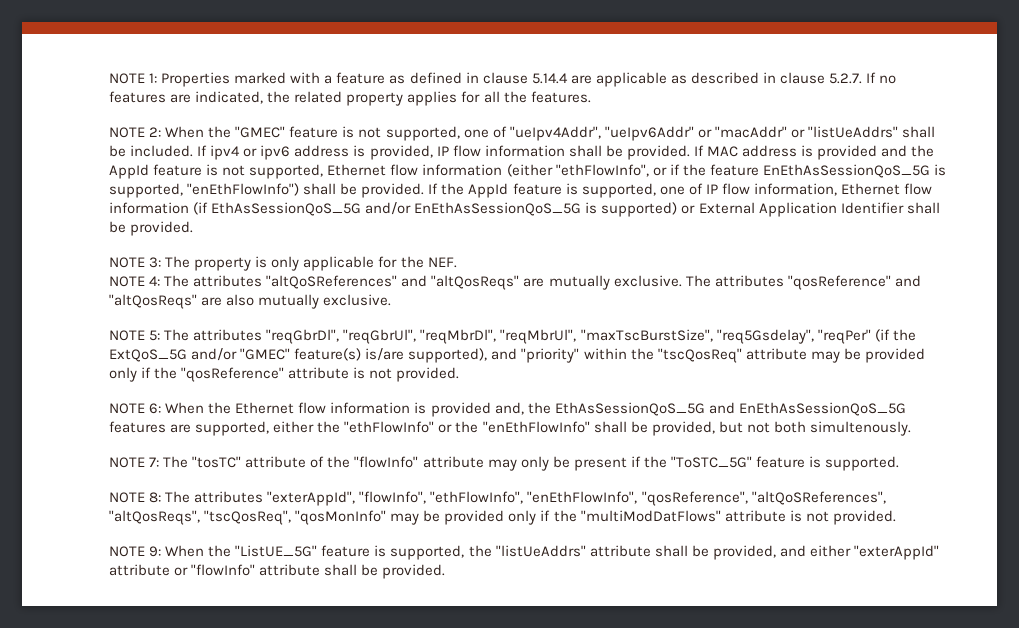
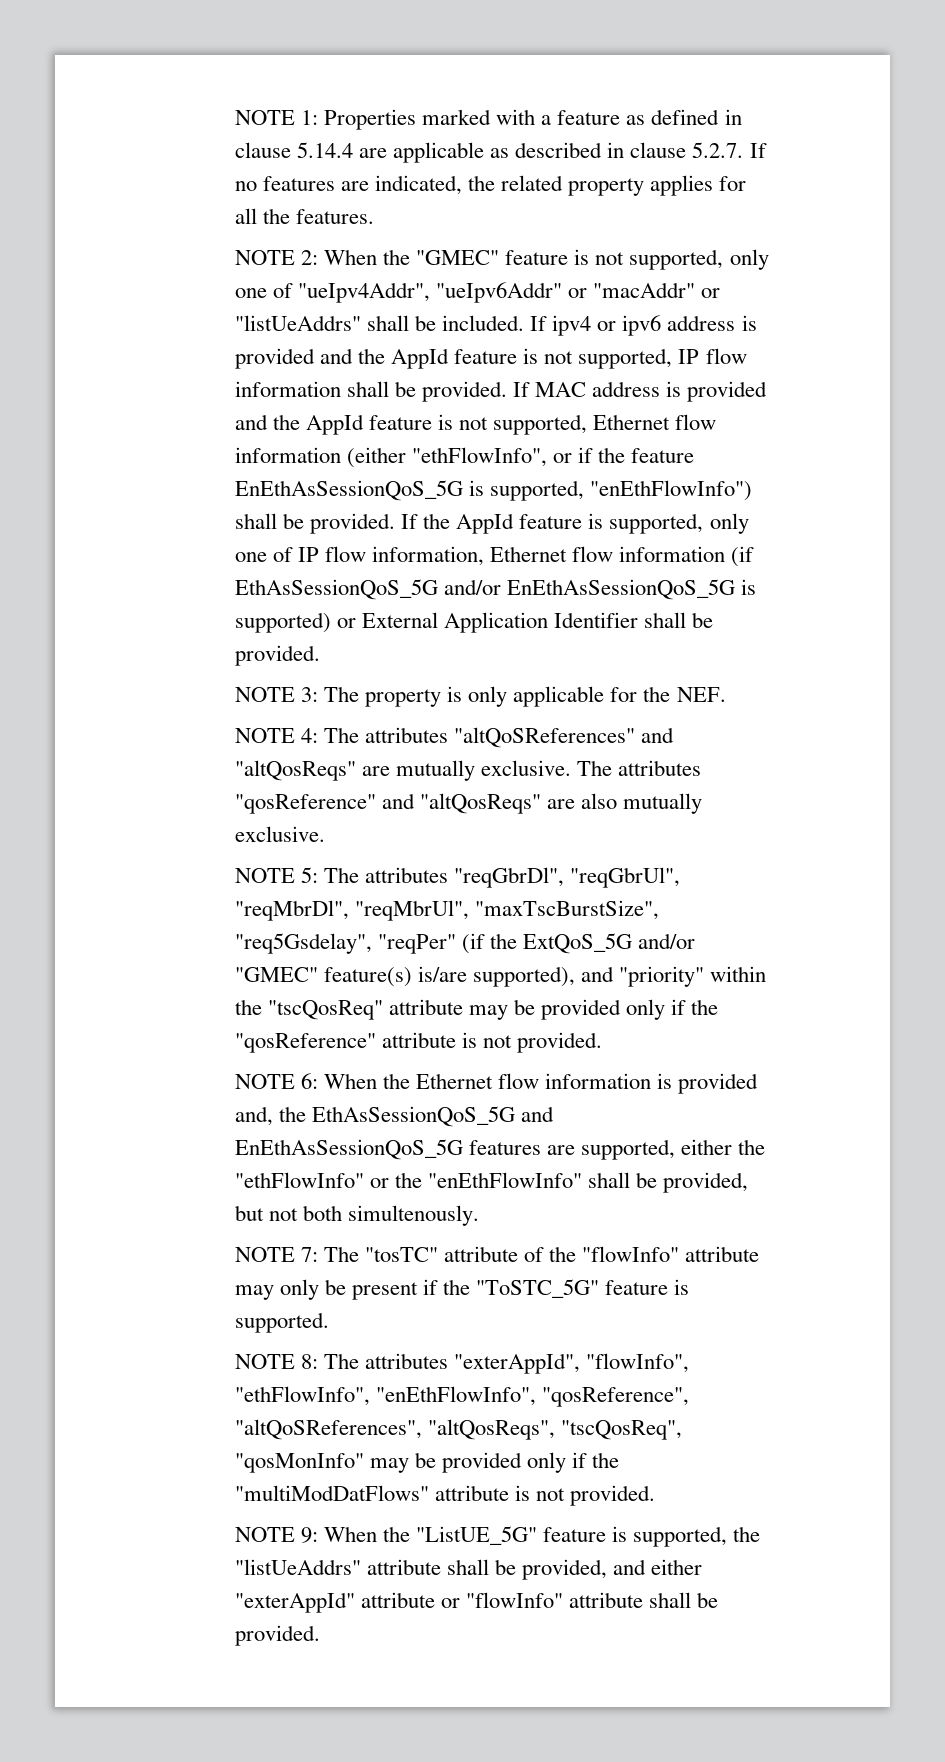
(460, 133) none -> [729,249,769,270] only
[369,145,433,160] provided, -> [234,348,673,369] provided and the AppId feature is not supported,
(656, 190) none -> [709,513,749,534] only

